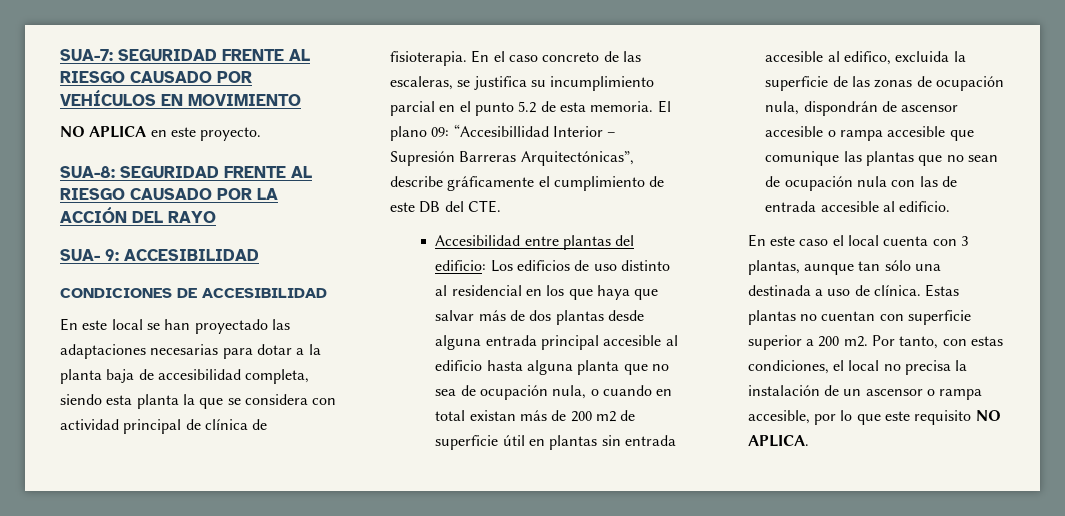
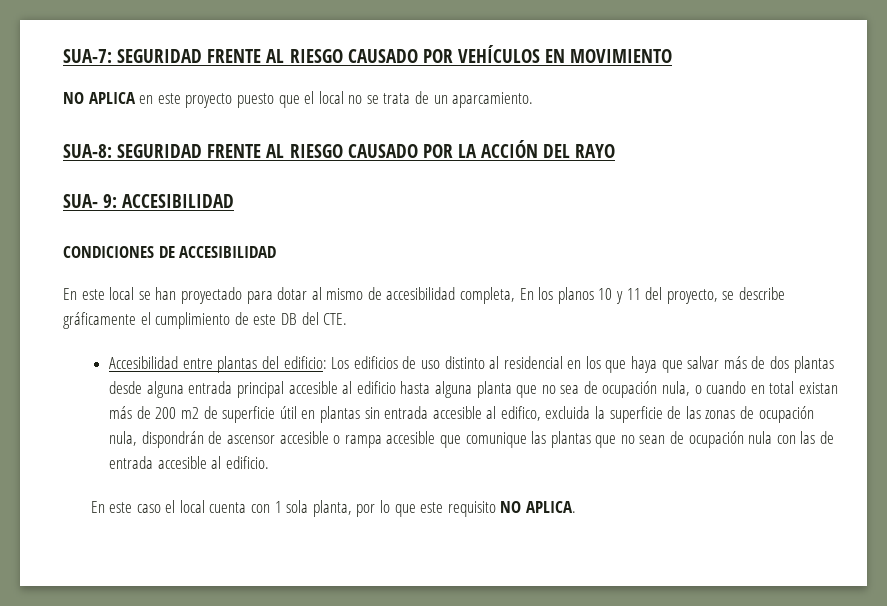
[200,127,262,141] proyecto. -> [185,91,534,108] proyecto puesto que el local no se trata de un aparcamiento.
[271,319,290,330] [60,344,321,359] [60,369,310,384] [60,394,337,409] [60,419,268,434] [390,50,641,66] [390,76,655,91] [390,100,671,116] [390,124,617,141] [390,151,634,166] las adaptaciones necesarias para dotar a la planta baja de accesibilidad completa, siendo esta planta la que se considera con actividad principal de clínica de fisioterapia. En el caso concreto de las escaleras, se justifica su incumplimiento parcial en el punto 5.2 de esta memoria. El plano 09: “Accesibillidad Interior – Supresión Barreras Arquitectónicas”, -> [246,287,735,304] para dotar al mismo de accesibilidad completa, En los planos 10 y 11 del proyecto, se
[960,236,968,246] [747,260,942,275] [747,284,960,297] [747,310,972,325] [747,335,1003,350] [747,360,968,375] [747,385,983,400] [747,410,810,424] 3 plantas, aunque tan sólo una destinada a uso de clínica. Estas plantas no cuentan con superficie superior a 200 m2. Por tanto, con estas condiciones, el local no precisa la instalación de un ascensor o rampa accesible, -> [274,500,352,517] 1 sola planta,

